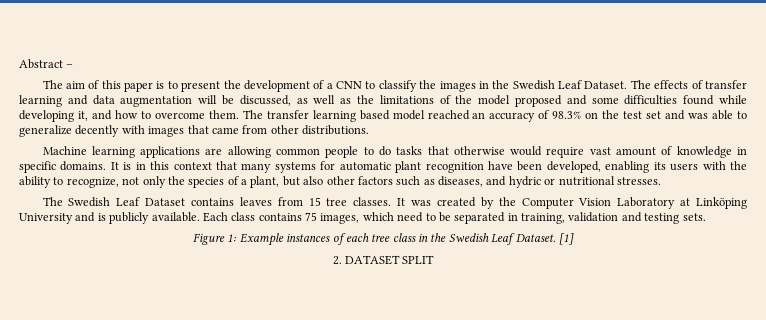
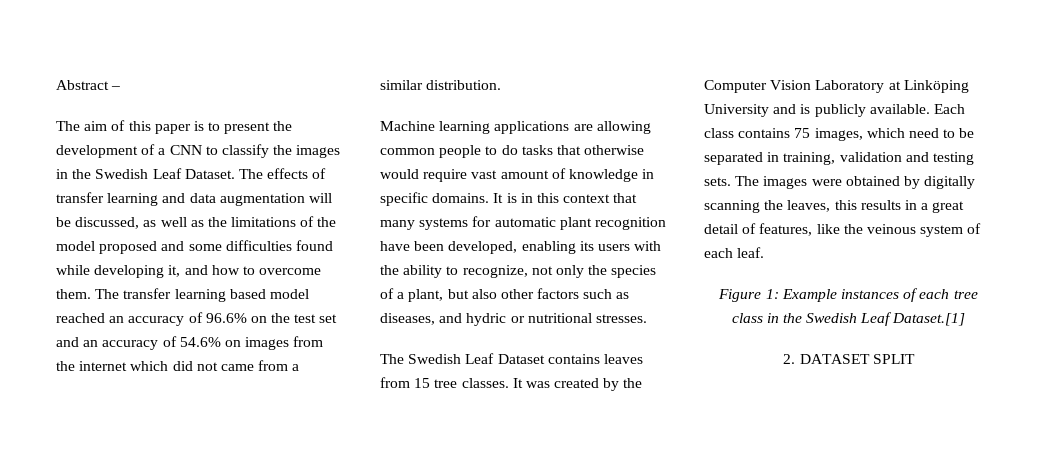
[552,111,582,119] 98.3% -> [205,313,247,323] 96.6%
[688,110,748,120] [19,125,369,137] was able to generalize decently with images that came from other distributions. -> [83,336,324,350] [56,360,300,371] [380,80,502,90] an accuracy of 54.6% on images from the internet which did not came from a similar distribution.
(706, 217) none -> [735,176,976,189] [704,200,965,213] [704,223,982,237] [704,247,765,258] The images were obtained by digitally scanning the leaves, this results in a great detail of features, like the veinous system of each leaf.
[515,233,574,245] Dataset. [1] -> [892,313,966,326] Dataset.[1]

